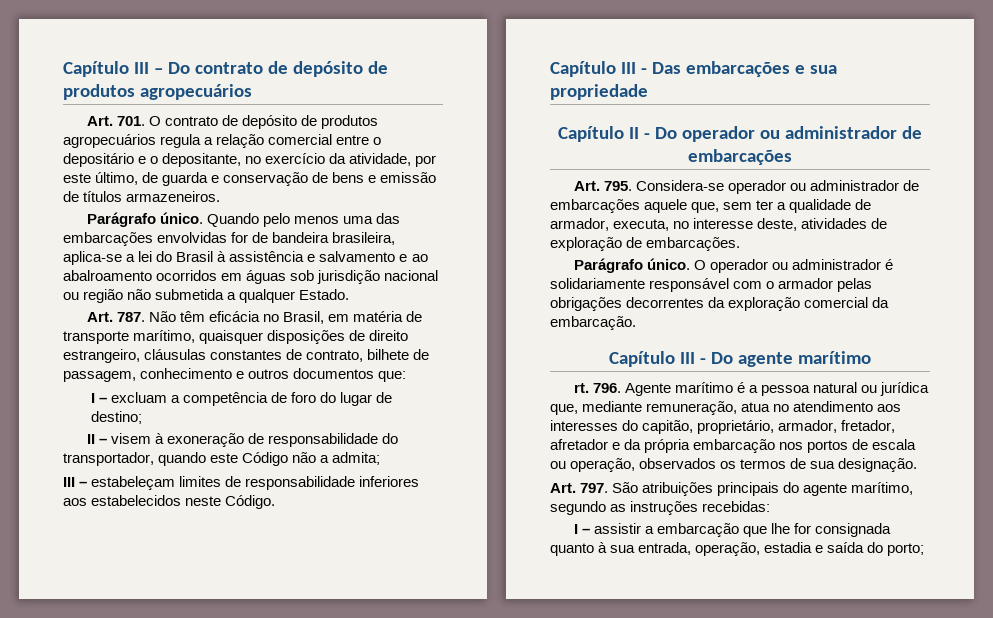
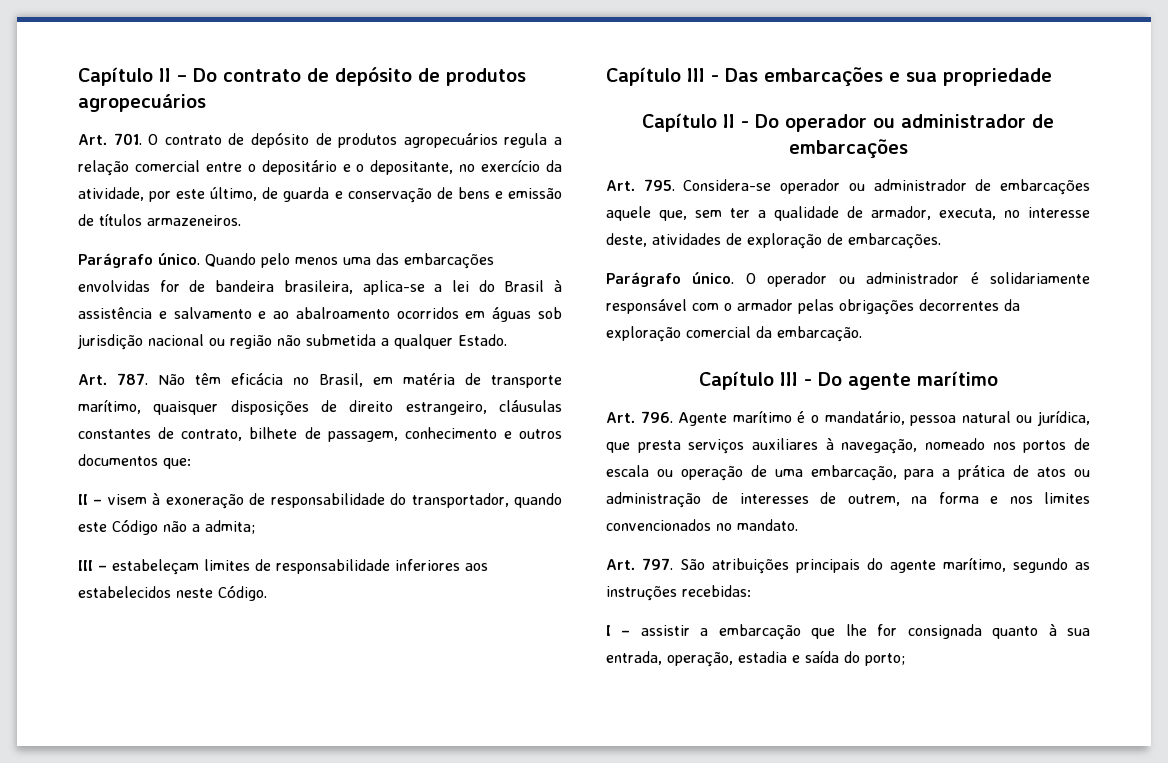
[63,61,149,77] Capítulo III -> [78,67,171,86] Capítulo II
[90,392,393,406] [90,411,142,424] // I – excluam a competência de foro do lugar de destino; -> (191, 463) none
[574,383,590,393] rt. -> [606,412,635,423] Art.
[749,385,759,393] a -> [811,411,905,425] o mandatário,
[880,382,930,396] [550,401,902,415] [550,420,896,434] [550,439,776,453] jurídica que, mediante remuneração, atua no atendimento aos interesses do capitão, proprietário, armador, fretador, afretador e da própria embarcação -> [1037,410,1090,426] [606,438,985,454] jurídica, que presta serviços auxiliares à navegação, nomeado
[570,458,918,472] operação, observados os termos de sua designação. -> [680,465,1090,481] [606,492,1090,508] [606,519,798,531] operação de uma embarcação, para a prática de atos ou administração de interesses de outrem, na forma e nos limites convencionados no mandato.

